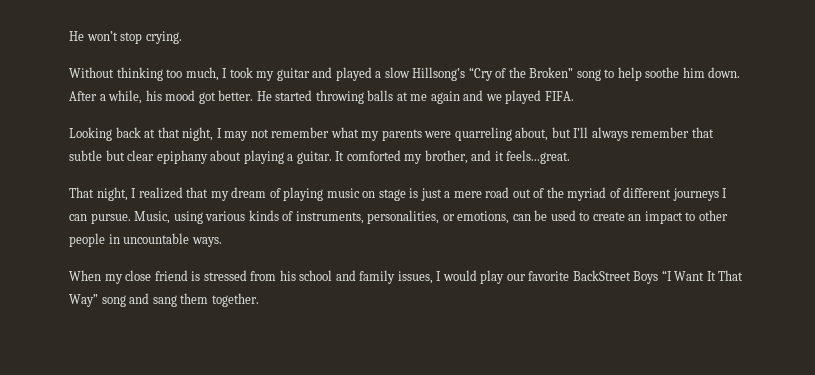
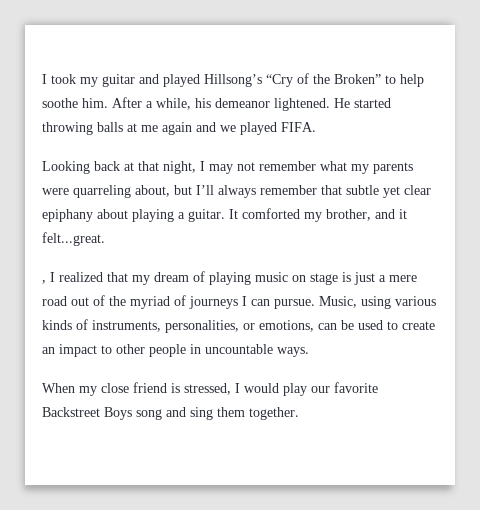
[69,31,182,44] [69,67,219,81] He won’t stop crying. // Without thinking too much, -> (42, 79) none
[375,67,410,78] a slow -> (200, 80) none
[576,69,601,81] song -> (381, 79) none
[682,67,741,78] him down. -> [82,98,108,108] him.
[165,90,254,104] mood got better. -> [215,98,330,111] demeanor lightened.
[105,150,125,161] but -> [383,186,400,198] yet
[506,150,571,164] [69,187,128,201] feels...great. // That night, -> [42,232,105,246] [42,280,46,284] felt...great. // ,
[623,187,672,198] different -> (186, 300) none
[203,270,433,284] stressed from his school and family issues, -> [184,383,231,395] stressed,
[572,270,744,284] [69,294,98,307] BackStreet Boys “I Want It That Way” -> [42,407,132,420] Backstreet Boys
[152,295,177,307] sang -> [190,407,213,420] sing

